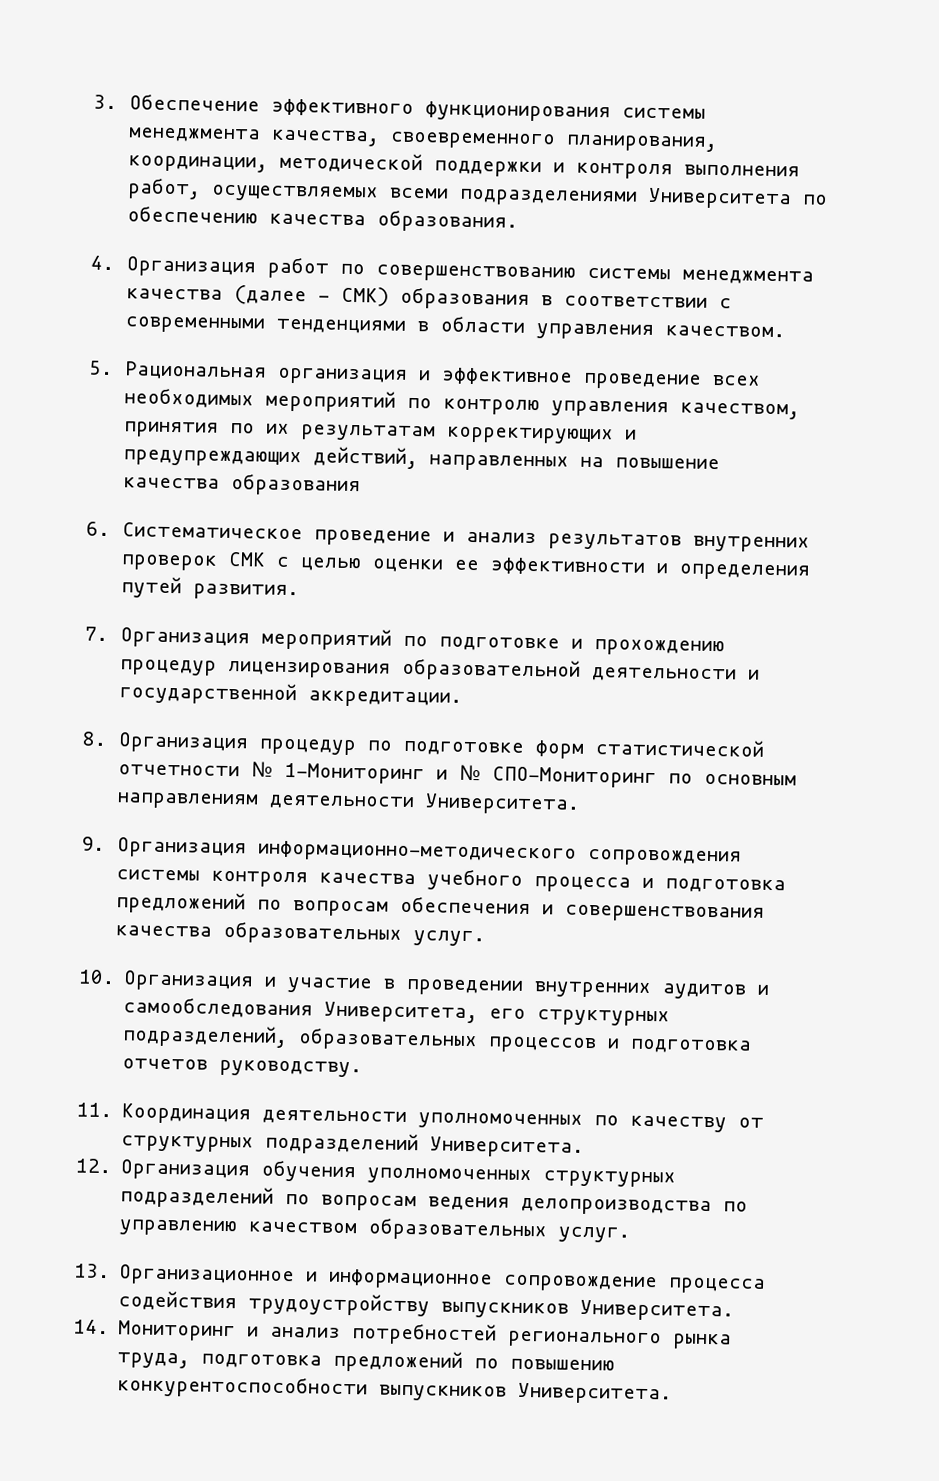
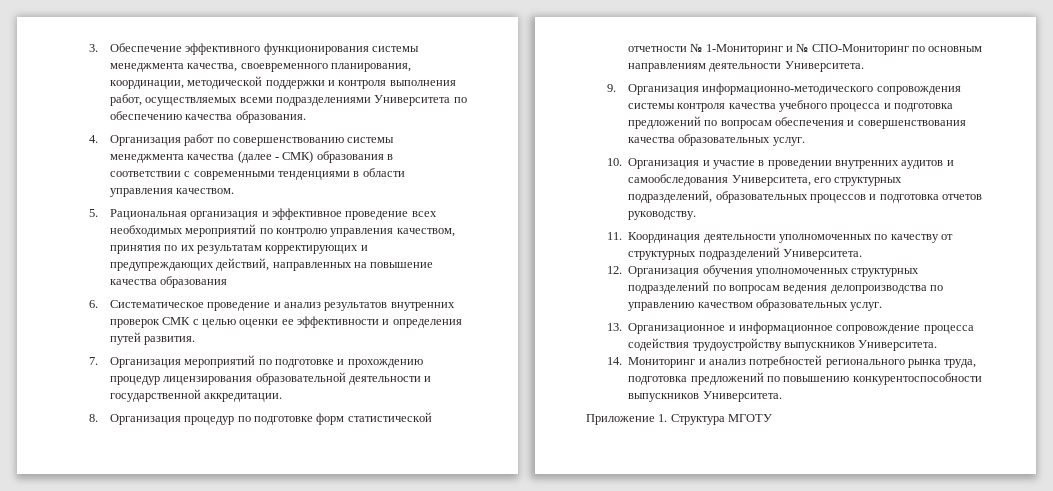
(673, 1393) none -> [586,414,773,425] // Приложение 1. Структура МГОТУ

